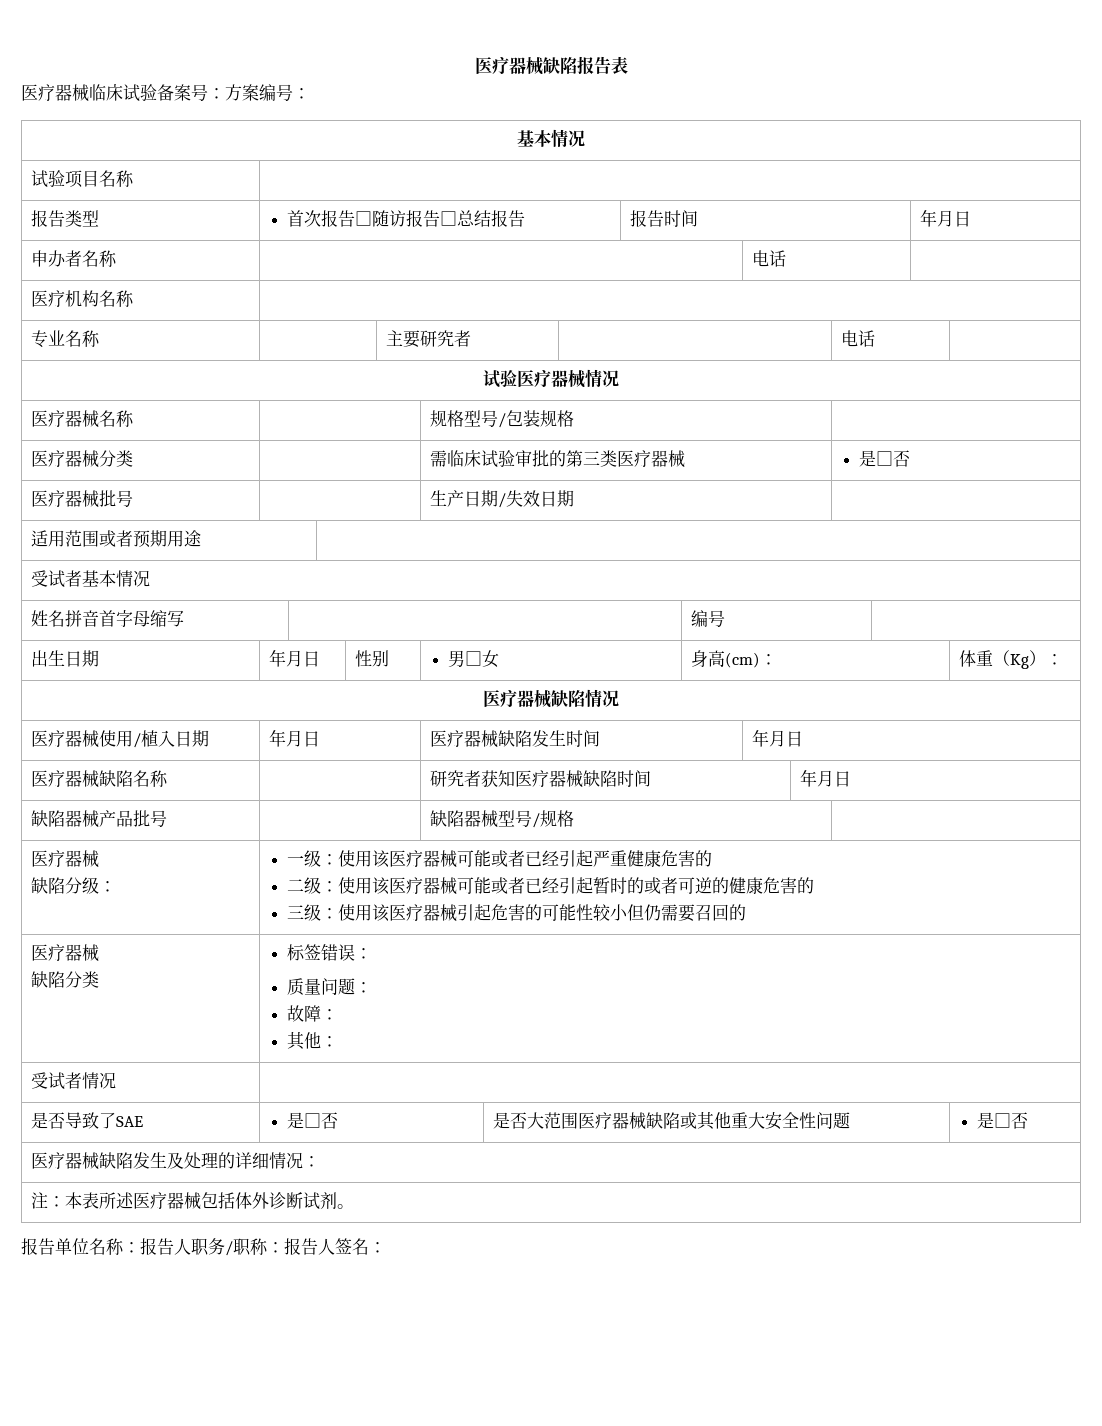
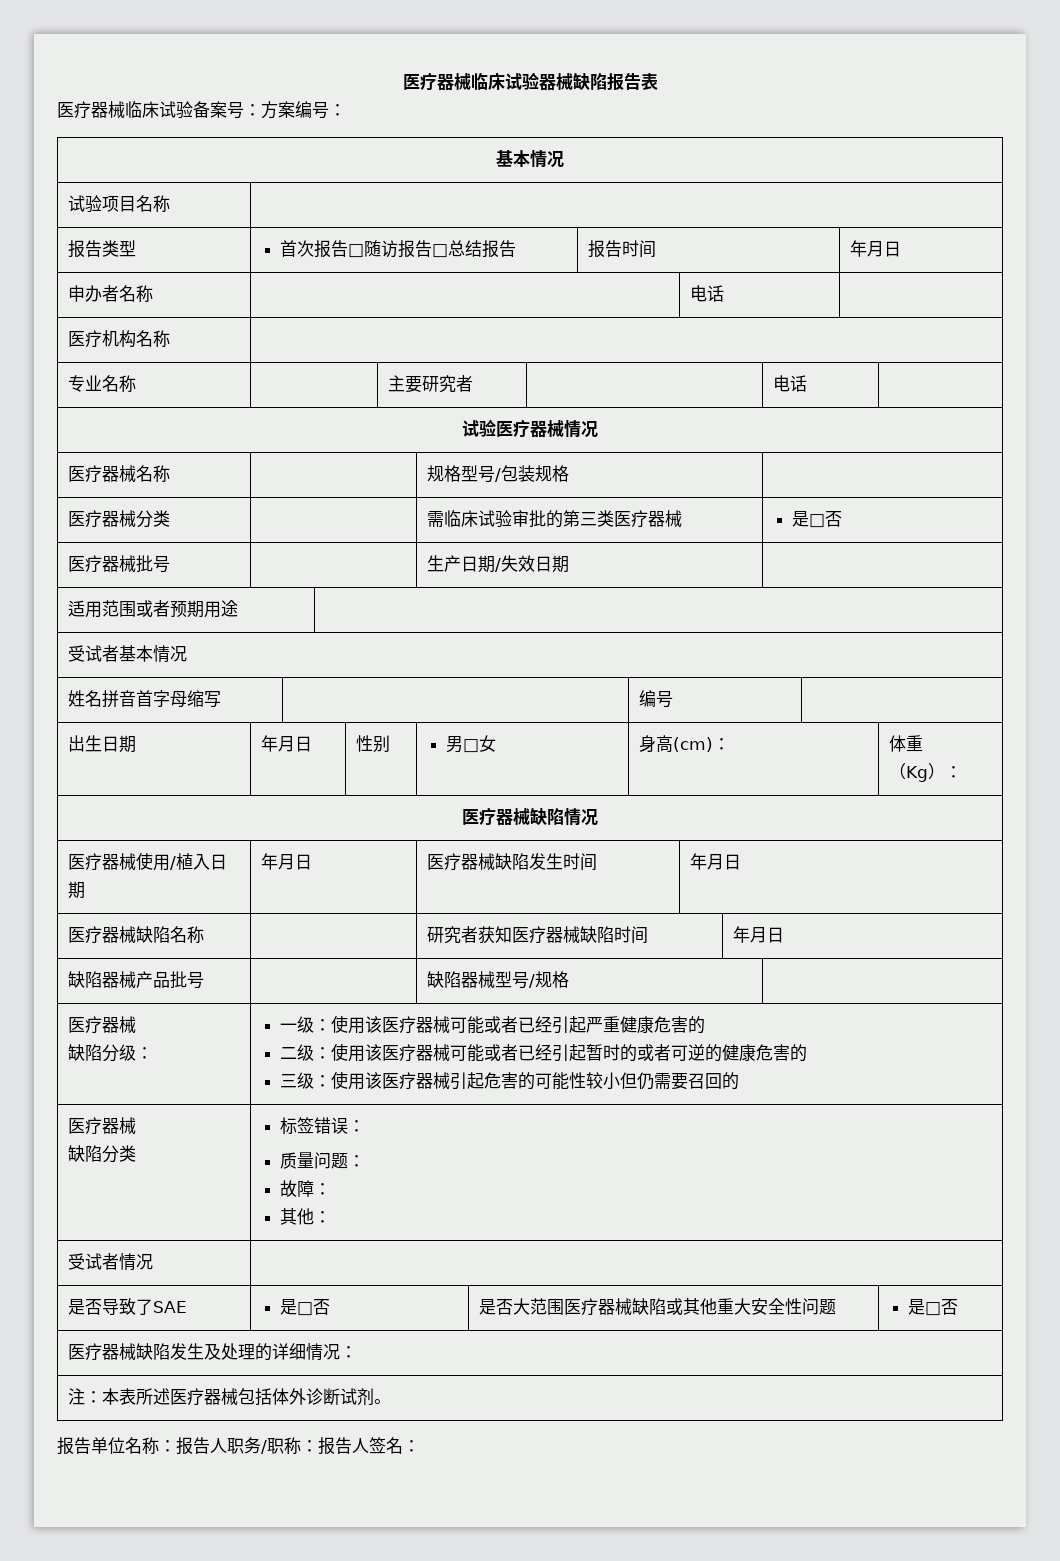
[474,57,543,75] 医疗器械 -> [402,72,573,91] 医疗器械临床试验器械

